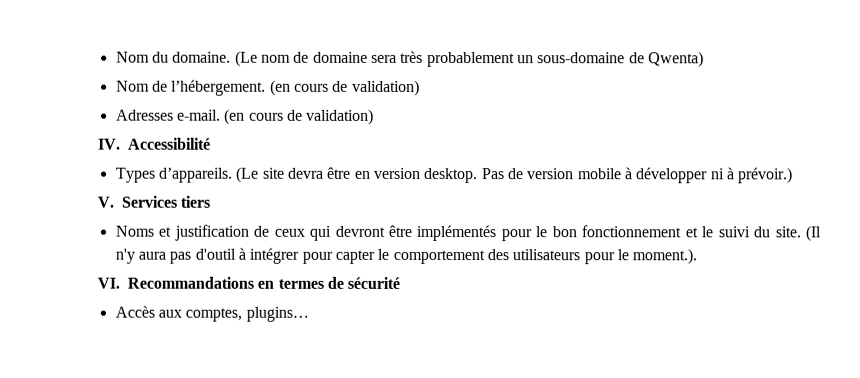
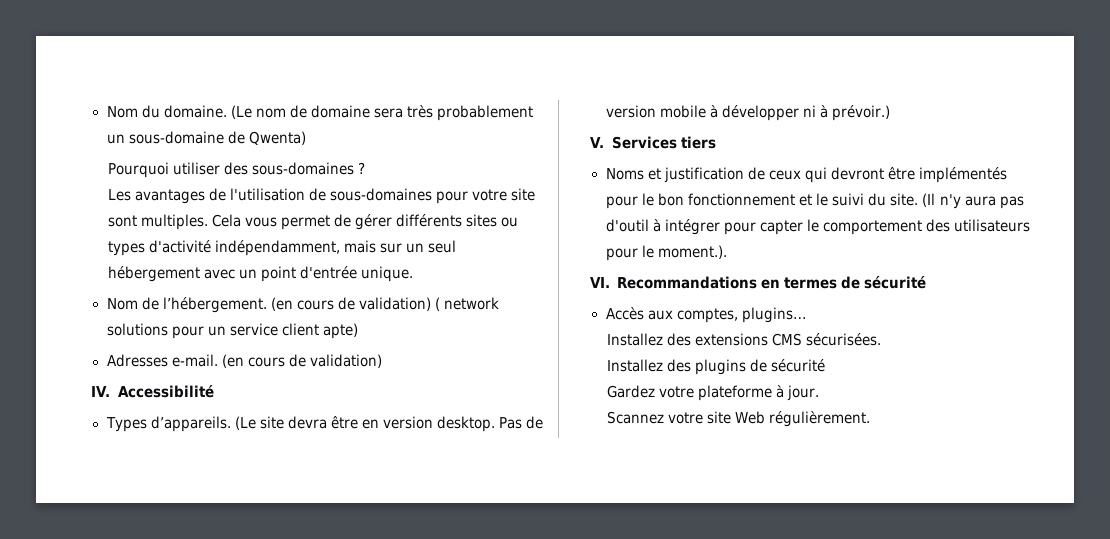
(704, 59) none -> [107,162,366,178] [107,188,536,204] [107,214,519,230] [107,240,457,256] [107,266,414,282] // Pourquoi utiliser des sous-domaines ? // Les avantages de l'utilisation de sous-domaines pour votre site sont multiples. Cela vous permet de gérer différents sites ou types d'activité indépendamment, mais sur un seul hébergement avec un point d'entrée unique.
(420, 87) none -> [435,297,500,311] [106,323,359,339] ( network solutions pour un service client apte)
(309, 314) none -> [606,333,882,346] [606,359,826,375] [606,385,820,401] [606,411,871,427] // Installez des extensions CMS sécurisées. // Installez des plugins de sécurité // Gardez votre plateforme à jour. // Scannez votre site Web régulièrement.

